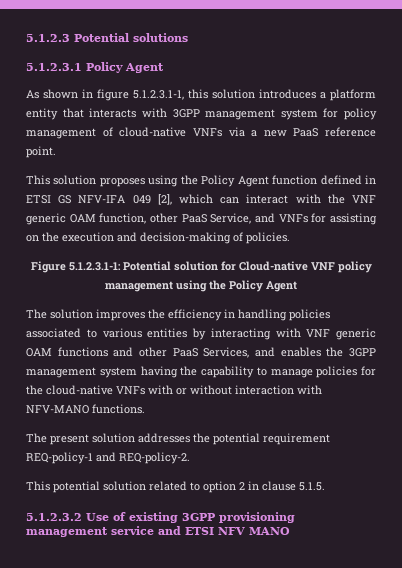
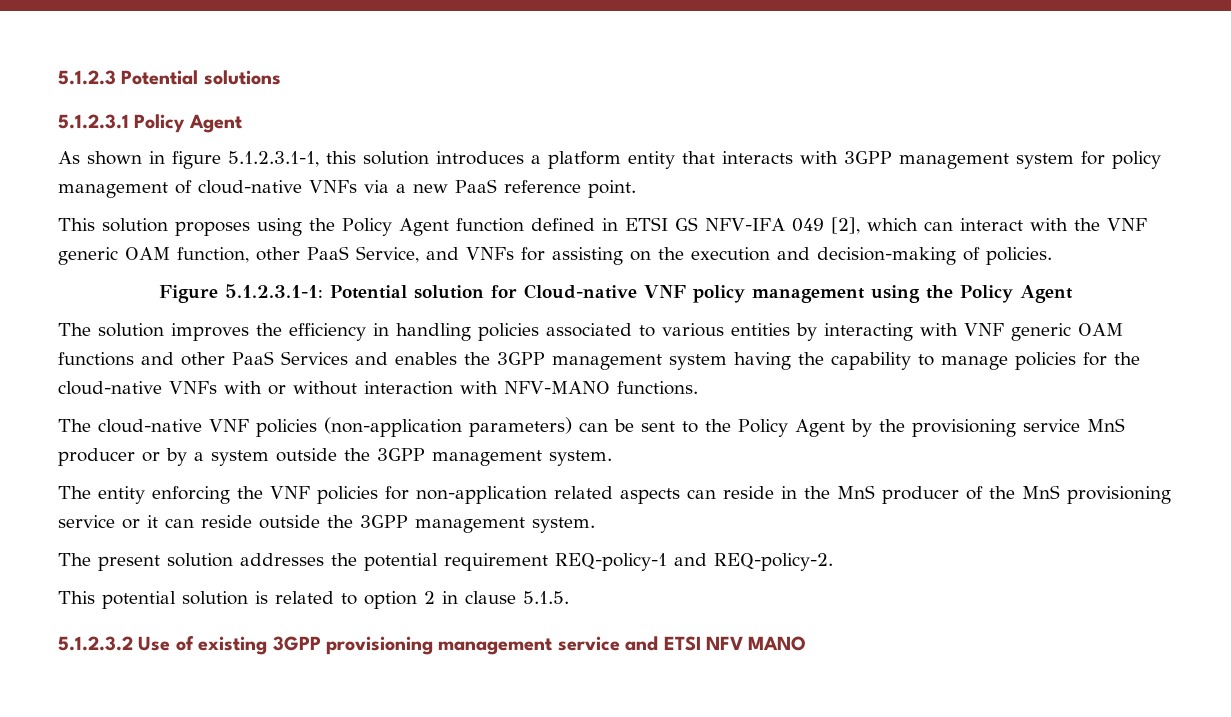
[203,347,250,358] Services, -> [281,351,348,365] Services
(145, 409) none -> [58,417,1125,437] [58,448,612,466] [58,485,1171,504] [58,515,595,533] // The cloud-native VNF policies (non-application parameters) can be sent to the Policy Agent by the provisioning service MnS producer or by a system outside the 3GPP management system. // The entity enforcing the VNF policies for non-application related aspects can reside in the MnS producer of the MnS provisioning service or it can reside outside the 3GPP management system.
(146, 486) none -> [255,591,268,604] is

